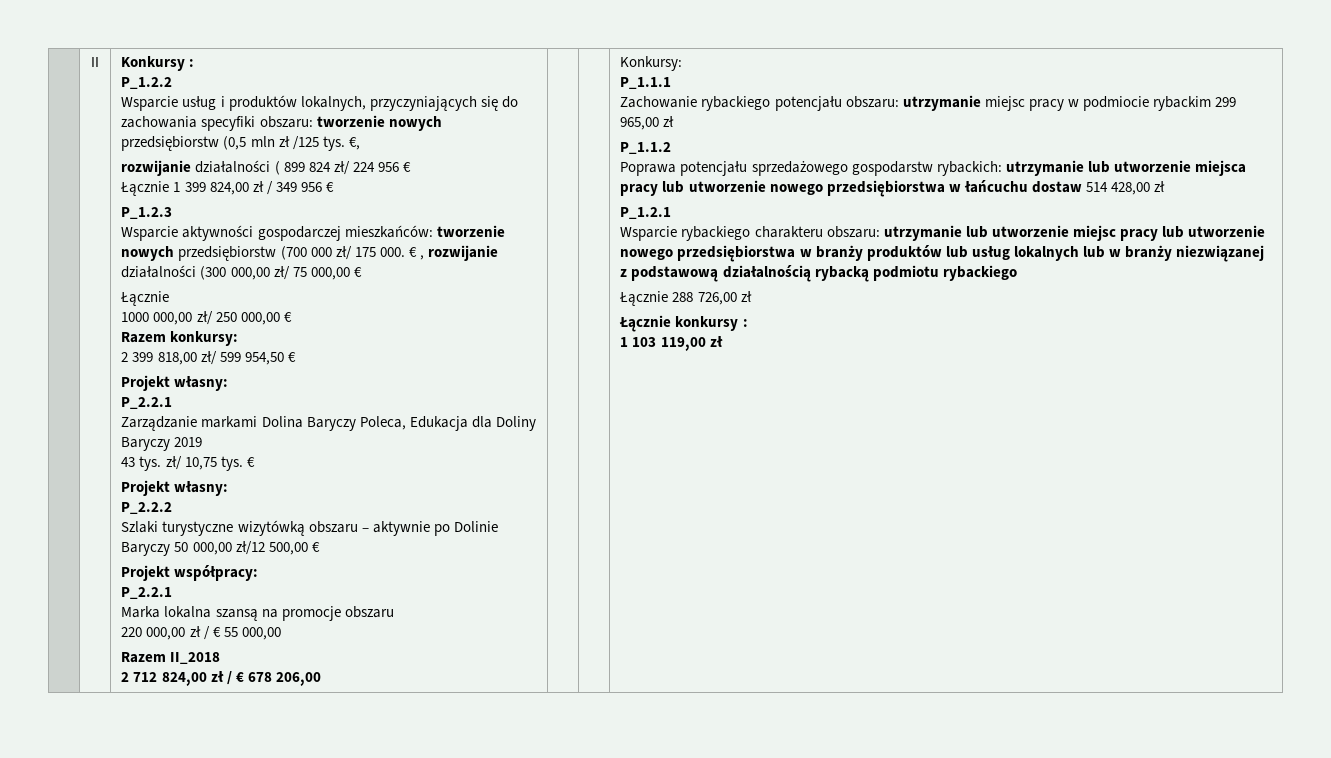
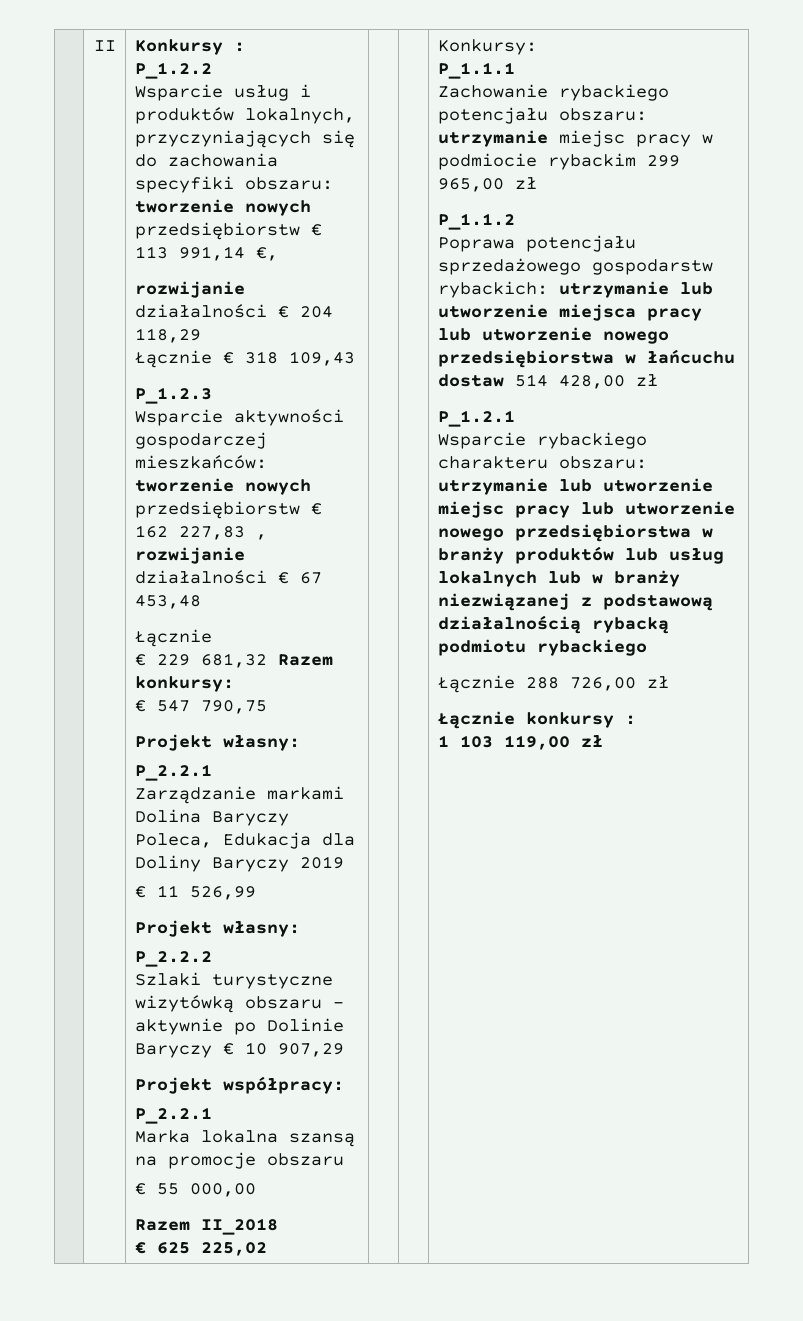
[223,136,360,151] [121,160,411,176] [120,181,334,196] (0,5 mln zł /125 tys. €, // rozwijanie działalności ( 899 824 zł/ 224 956 € // Łącznie 1 399 824,00 zł / 349 956 € -> [310,224,322,236] [134,246,278,261] [134,281,245,298] [134,304,333,318] [134,328,201,343] [134,350,355,368] € 113 991,14 €, // rozwijanie działalności € 204 118,29 // Łącznie € 318 109,43
[280,245,498,261] [121,265,362,280] (700 000 zł/ 175 000. € , rozwijanie działalności (300 000,00 zł/ 75 000,00 € -> [310,503,322,515] [134,525,267,540] [134,547,245,564] [134,570,322,584] [134,595,201,609] € 162 227,83 , rozwijanie działalności € 67 453,48
[121,311,292,325] 1000 000,00 zł/ 250 000,00 € // -> [134,653,267,668] € 229 681,32
[121,351,296,365] 2 399 818,00 zł/ 599 954,50 € -> [134,700,267,714] € 547 790,75
[121,456,255,471] 43 tys. zł/ 10,75 tys. € -> [134,885,256,900] € 11 526,99
[174,541,320,555] 50 000,00 zł/12 500,00 € -> [222,1042,344,1057] € 10 907,29
[121,626,210,640] 220 000,00 zł / -> (344, 1159) none
[121,671,321,686] 2 712 824,00 zł / € 678 206,00 -> [134,1242,267,1256] € 625 225,02

